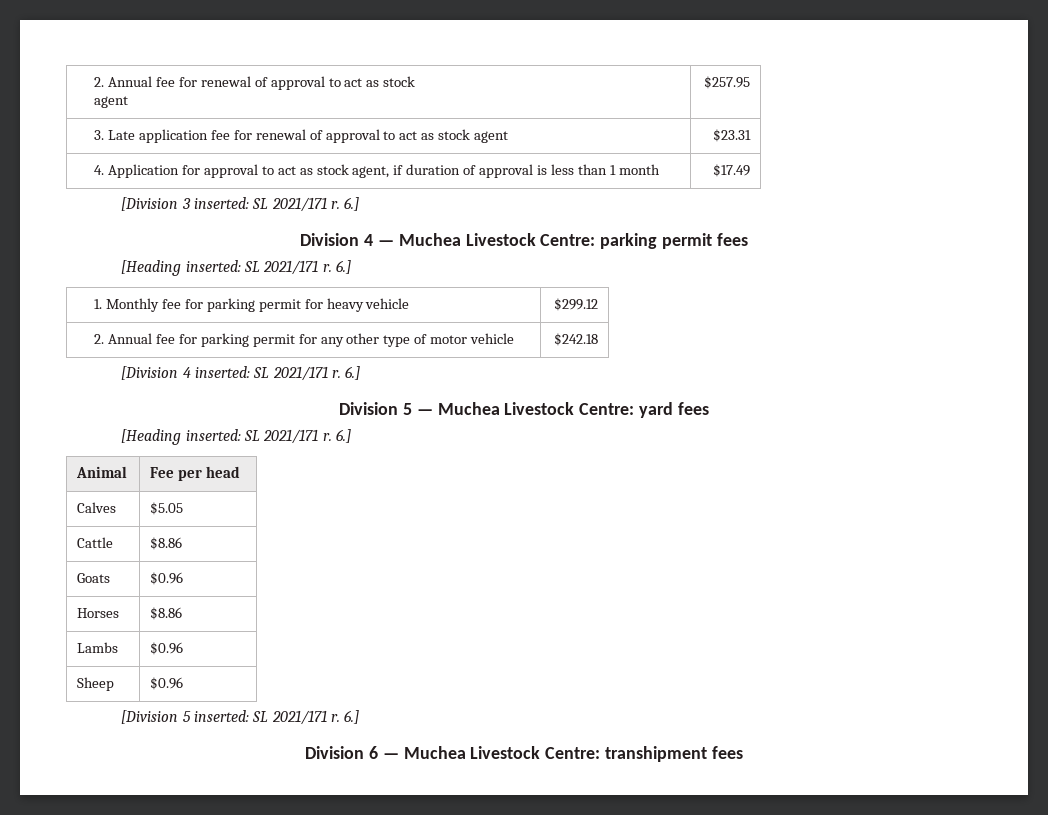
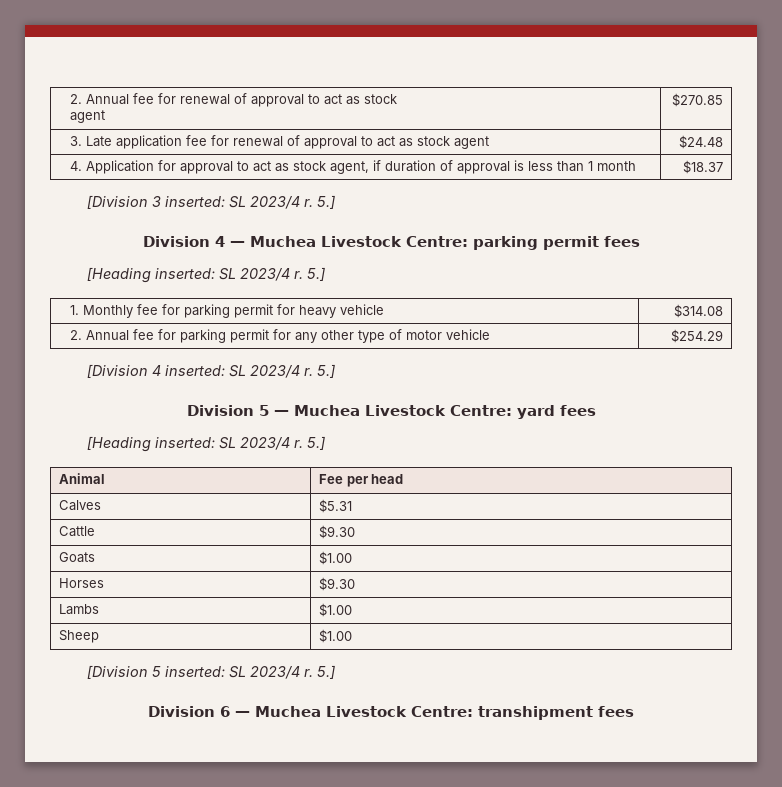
[703,76,750,89] $257.95 -> [671,93,723,107] $270.85
[712,129,751,142] $23.31 -> [678,135,723,149] $24.48
[712,164,750,177] $17.49 -> [682,160,723,174] $18.37
[271,197,360,212] 2021/171 r. 6.] -> [249,195,335,209] 2023/4 r. 5.]
[263,260,352,275] 2021/171 r. 6.] -> [239,267,325,281] 2023/4 r. 5.]
[553,298,598,311] $299.12 -> [673,304,723,318] $314.08
[553,333,598,346] $242.18 -> [670,329,723,343] $254.29
[272,366,361,381] 2021/171 r. 6.] -> [249,364,335,378] 2023/4 r. 5.]
[263,429,352,444] 2021/171 r. 6.] -> [239,436,325,450] 2023/4 r. 5.]
[150,502,184,515] $5.05 -> [319,499,353,513] $5.31
[150,537,183,550] $8.86 -> [319,525,356,539] $9.30
[150,572,184,585] $0.96 -> [319,551,353,565] $1.00
[150,607,183,620] $8.86 -> [319,577,356,591] $9.30
[150,642,184,655] $0.96 -> [319,603,353,617] $1.00
[150,677,184,690] $0.96 -> [319,629,353,643] $1.00
[271,710,360,725] 2021/171 r. 6.] -> [249,665,335,679] 2023/4 r. 5.]

